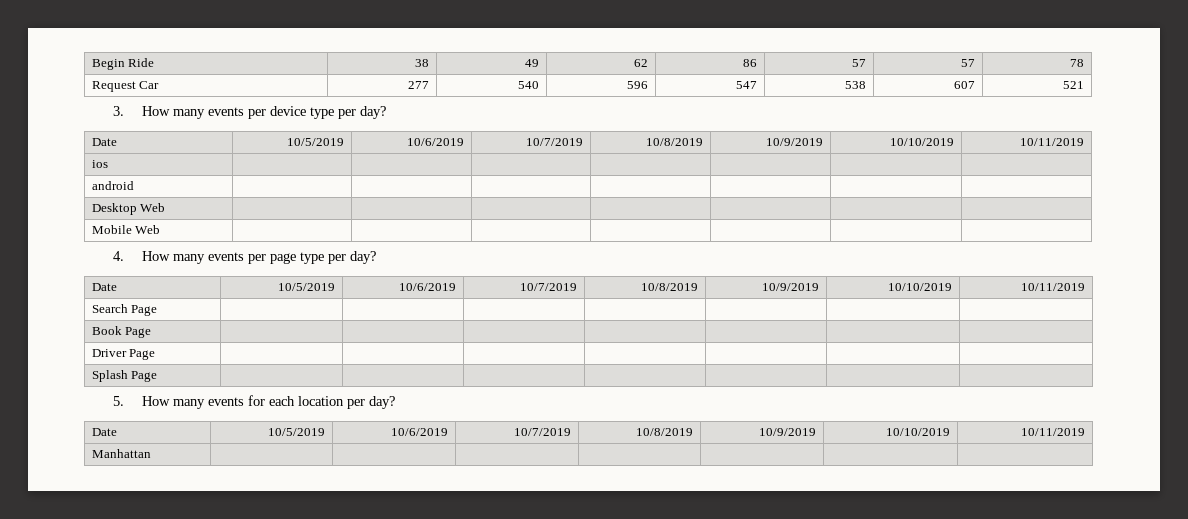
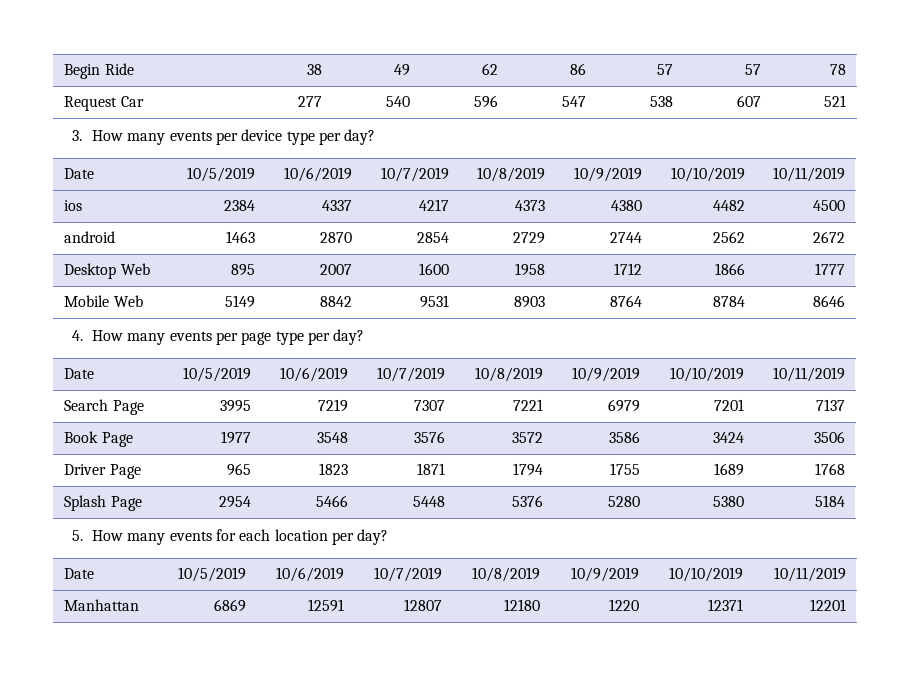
[91,181,134,190] [91,203,166,215] [91,225,161,234] | | | | | | // android | | | | | | | // Desktop Web | | | | | | | // Mobile Web | | | | | | | -> [223,200,255,211] [321,200,352,211] [418,199,449,211] [514,200,545,211] [610,200,642,211] [712,200,745,211] [812,200,845,211] [64,231,116,243] [225,231,255,243] [319,232,352,243] [416,232,449,243] [512,232,545,244] [609,232,642,243] [712,231,745,243] [812,231,845,243] [64,263,150,279] [230,264,255,276] [319,264,352,275] [418,263,449,275] [514,263,545,276] [613,263,642,275] [714,263,745,275] [814,263,845,275] [64,295,143,307] [224,295,255,308] [319,296,352,307] [419,295,449,308] [513,296,545,308] [609,295,642,307] [712,296,745,307] [812,295,845,307] 2384 | 4337 | 4217 | 4373 | 4380 | 4482 | 4500 // android | 1463 | 2870 | 2854 | 2729 | 2744 | 2562 | 2672 // Desktop Web | 895 | 2007 | 1600 | 1958 | 1712 | 1866 | 1777 // Mobile Web | 5149 | 8842 | 9531 | 8903 | 8764 | 8784 | 8646
[91,326,152,338] [91,349,156,360] [91,370,158,382] | | | | | | // Book Page | | | | | | | // Driver Page | | | | | | | // Splash Page | | | | | | | -> [219,400,251,412] [317,399,348,412] [413,400,445,411] [512,399,543,411] [607,399,640,412] [713,399,744,411] [815,399,845,411] [64,431,133,447] [220,431,251,444] [316,432,348,443] [413,431,445,443] [511,432,543,443] [608,431,640,443] [712,432,744,443] [813,431,845,443] [64,464,141,479] [226,463,251,476] [318,463,348,475] [416,463,445,475] [512,463,543,476] [609,463,640,475] [713,463,744,476] [814,463,845,475] [64,495,142,511] [218,496,251,508] [315,495,348,507] [412,496,445,507] [511,495,543,507] [607,496,640,507] [712,496,744,507] [814,495,845,507] 3995 | 7219 | 7307 | 7221 | 6979 | 7201 | 7137 // Book Page | 1977 | 3548 | 3576 | 3572 | 3586 | 3424 | 3506 // Driver Page | 965 | 1823 | 1871 | 1794 | 1755 | 1689 | 1768 // Splash Page | 2954 | 5466 | 5448 | 5376 | 5280 | 5380 | 5184
(151, 453) | | | | | | -> [213,599,246,612] [307,599,344,612] [403,599,442,611] [503,599,540,611] [608,599,639,611] [707,599,743,611] [809,599,846,611] 6869 | 12591 | 12807 | 12180 | 1220 | 12371 | 12201

